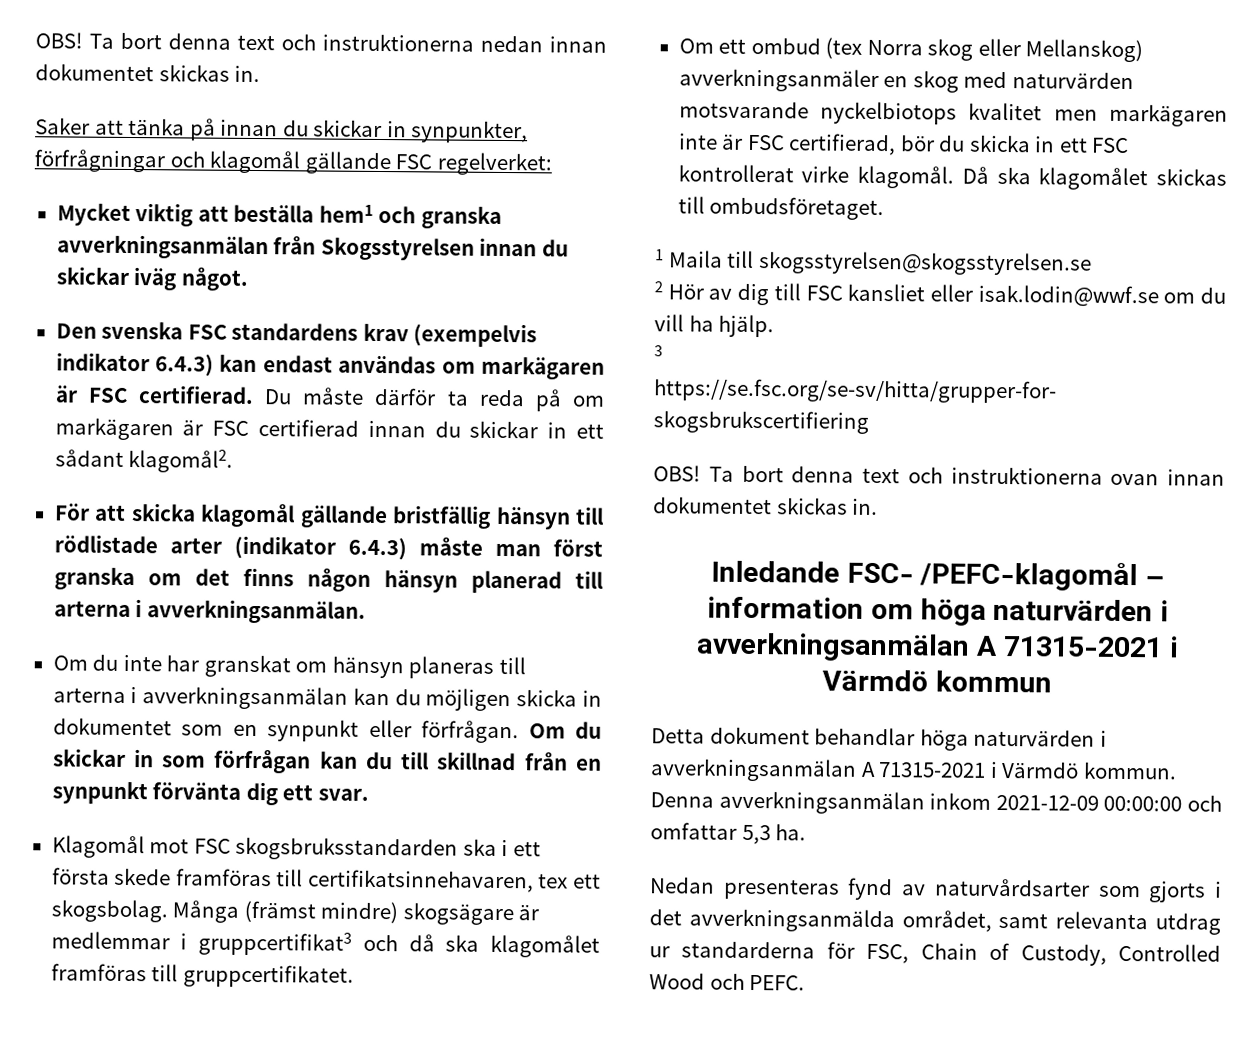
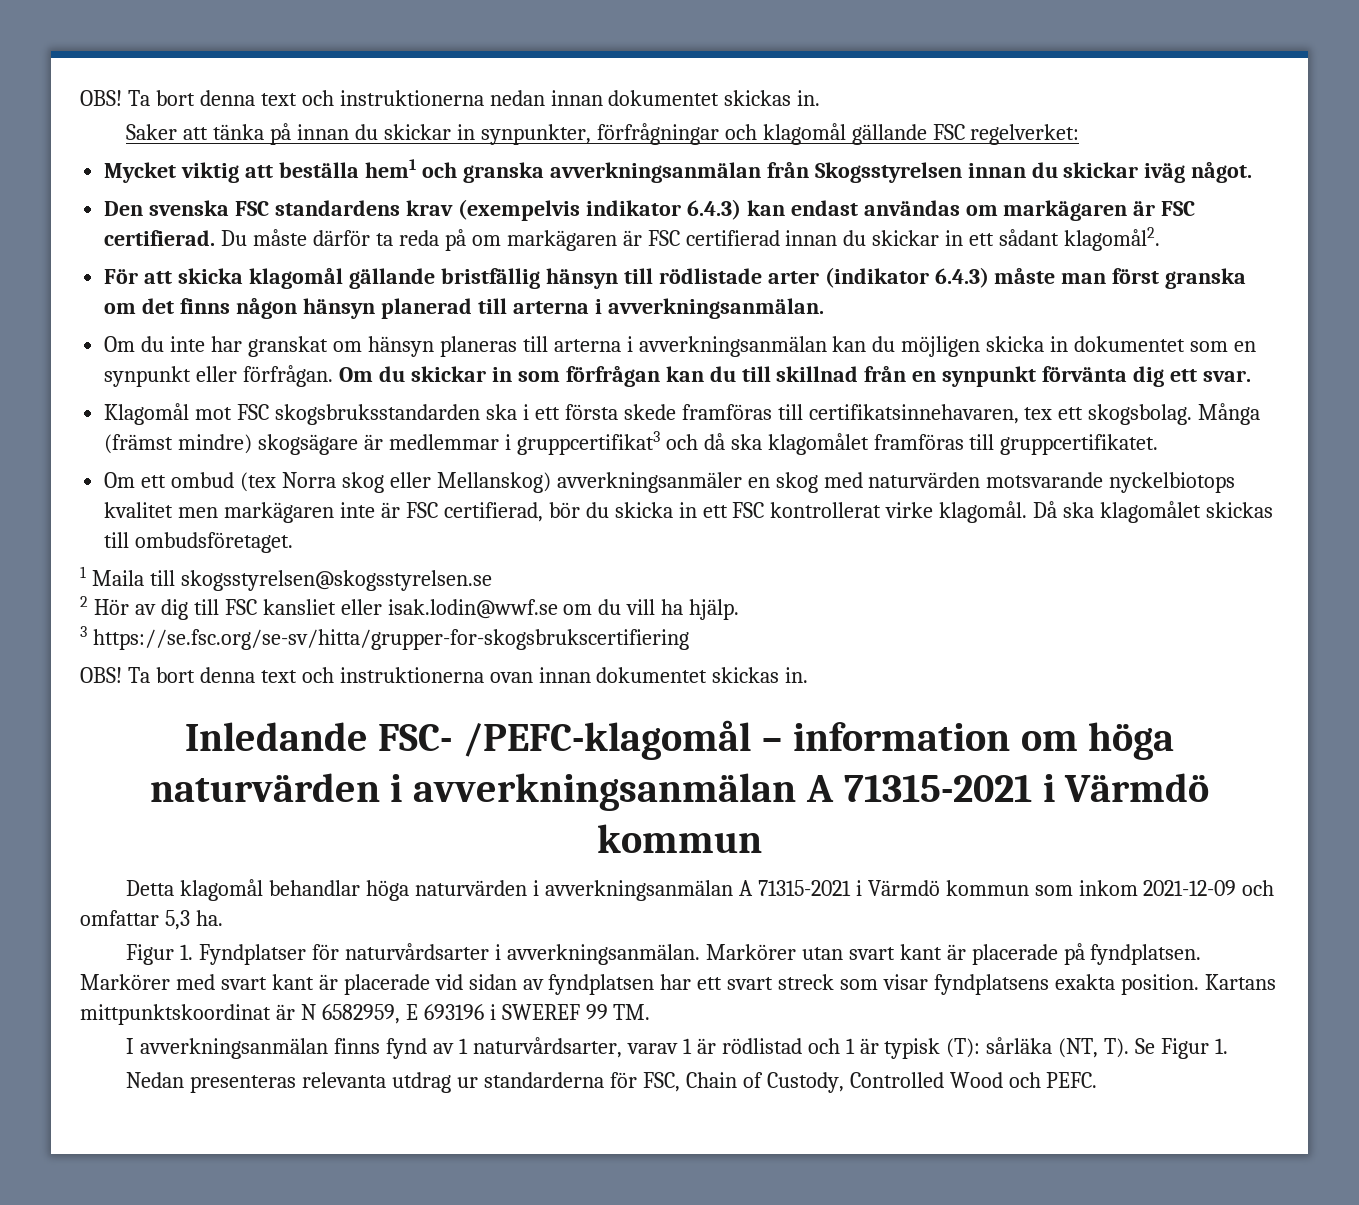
[709,726,810,745] dokument -> [180,879,264,901] klagomål
[1082,761,1177,780] [650,790,925,815] kommun. Denna avverkningsanmälan -> [945,880,1073,896] kommun som
[1103,795,1183,812] 00:00:00 -> (1237, 888) none
[650,877,1222,903] [649,908,1049,933] Nedan presenteras fynd av naturvårdsarter som gjorts i det avverkningsanmälda området, samt -> [126,943,1202,965] [80,974,1276,995] [80,1004,651,1025] [126,1037,1229,1059] [126,1072,297,1093] Figur 1. Fyndplatser för naturvårdsarter i avverkningsanmälan. Markörer utan svart kant är placerade på fyndplatsen. Markörer med svart kant är placerade vid sidan av fyndplatsen har ett svart streck som visar fyndplatsens exakta position. Kartans mittpunktskoordinat är N 6582959, E 693196 i SWEREF 99 TM. // I avverkningsanmälan finns fynd av 1 naturvårdsarter, varav 1 är rödlistad och 1 är typisk (T): sårläka (NT, T). Se Figur 1. // Nedan presenteras

